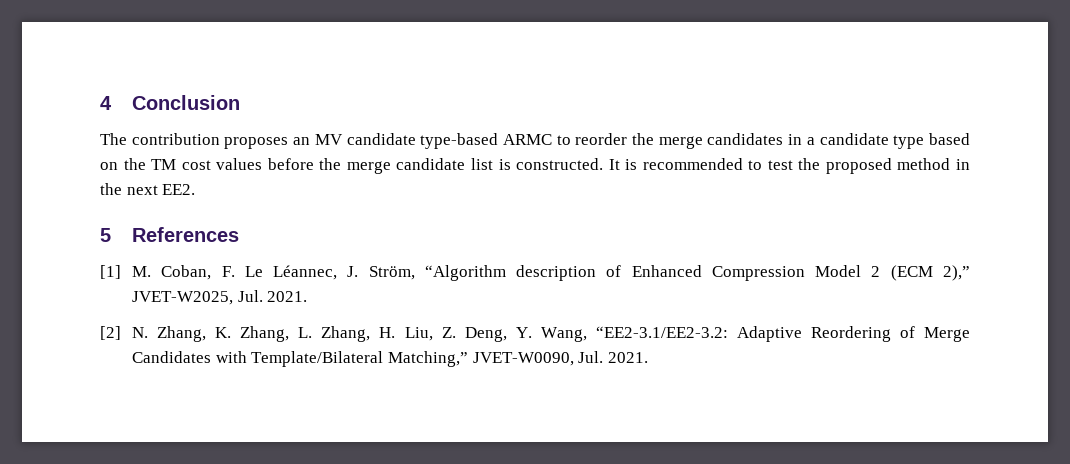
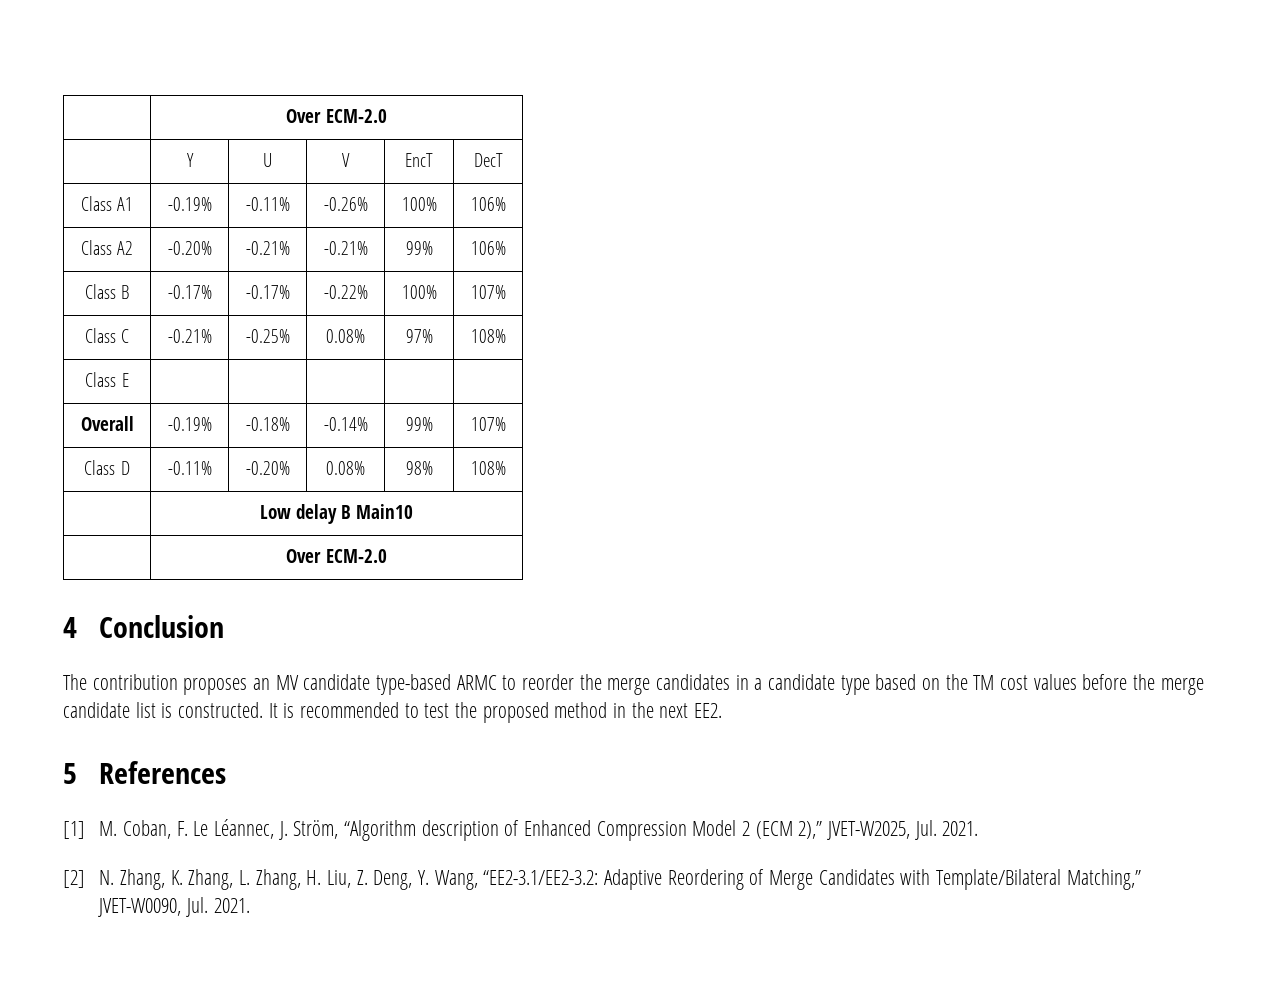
(100, 103) none -> [286,109,387,123] [186,153,194,167] [263,153,272,167] [342,153,350,167] [405,153,433,167] [473,153,503,167] [80,196,134,211] [167,197,212,211] [245,197,290,211] [323,197,368,211] [401,197,437,211] [470,197,506,211] [80,240,134,255] [167,241,212,255] [245,241,290,255] [323,241,368,255] [405,241,433,255] [470,241,506,255] [84,284,130,299] [167,285,212,299] [245,285,290,299] [323,285,368,299] [401,285,437,299] [470,285,506,299] [84,328,130,343] [167,329,212,343] [245,329,290,343] [326,329,365,343] [405,329,433,343] [470,329,506,343] [85,372,129,387] [80,416,134,431] [167,417,212,431] [245,417,290,431] [323,417,368,431] [405,417,433,431] [470,417,506,431] [84,460,130,475] [167,461,212,475] [245,461,290,475] [326,461,365,475] [405,461,433,475] [470,461,506,475] [259,504,414,524] [286,549,387,563] | Over ECM-2.0 // | Y | U | V | EncT | DecT // Class A1 | -0.19% | -0.11% | -0.26% | 100% | 106% // Class A2 | -0.20% | -0.21% | -0.21% | 99% | 106% // Class B | -0.17% | -0.17% | -0.22% | 100% | 107% // Class C | -0.21% | -0.25% | 0.08% | 97% | 108% // Class E | | | | | // Overall | -0.19% | -0.18% | -0.14% | 99% | 107% // Class D | -0.11% | -0.20% | 0.08% | 98% | 108% // | Low delay B Main10 // | Over ECM-2.0 //

